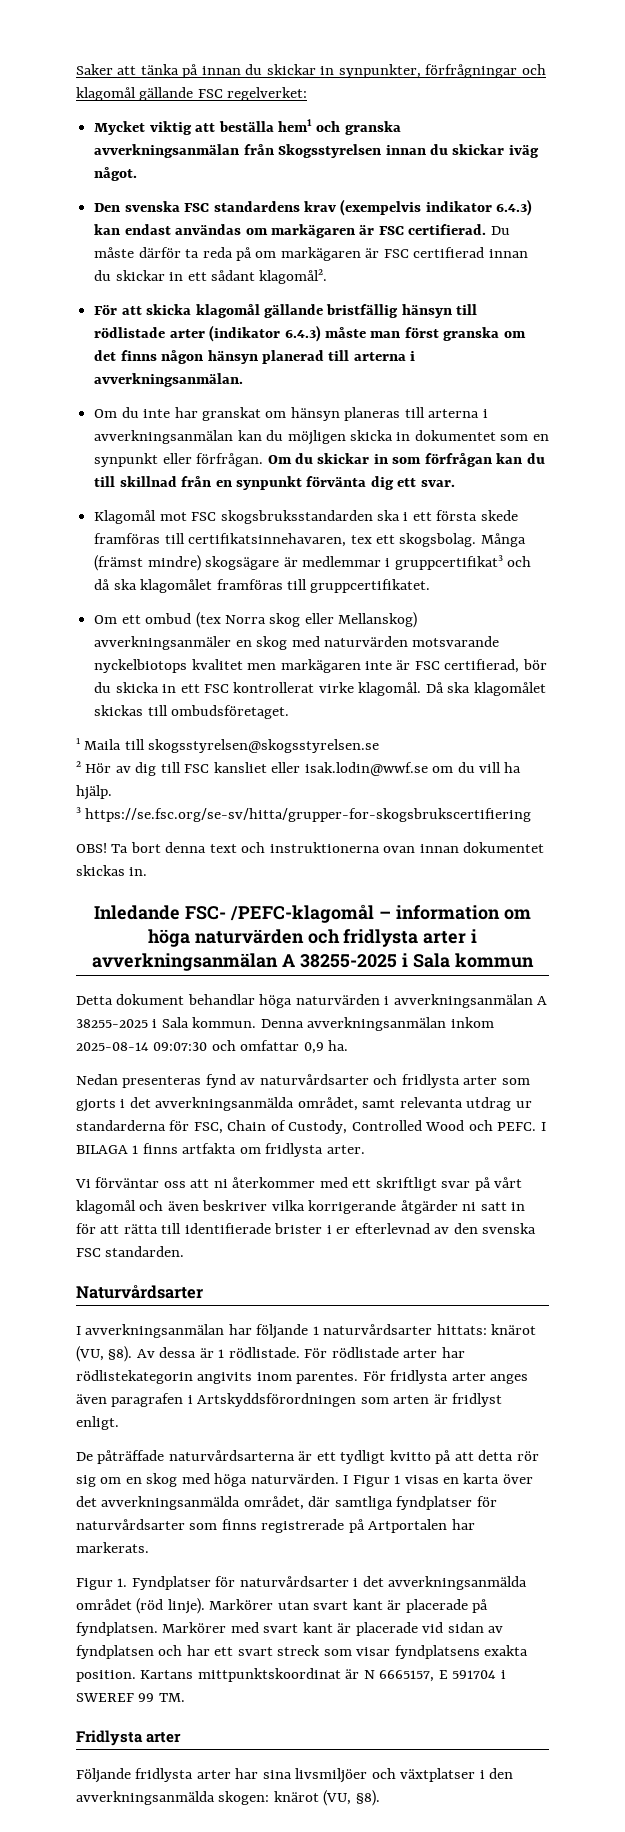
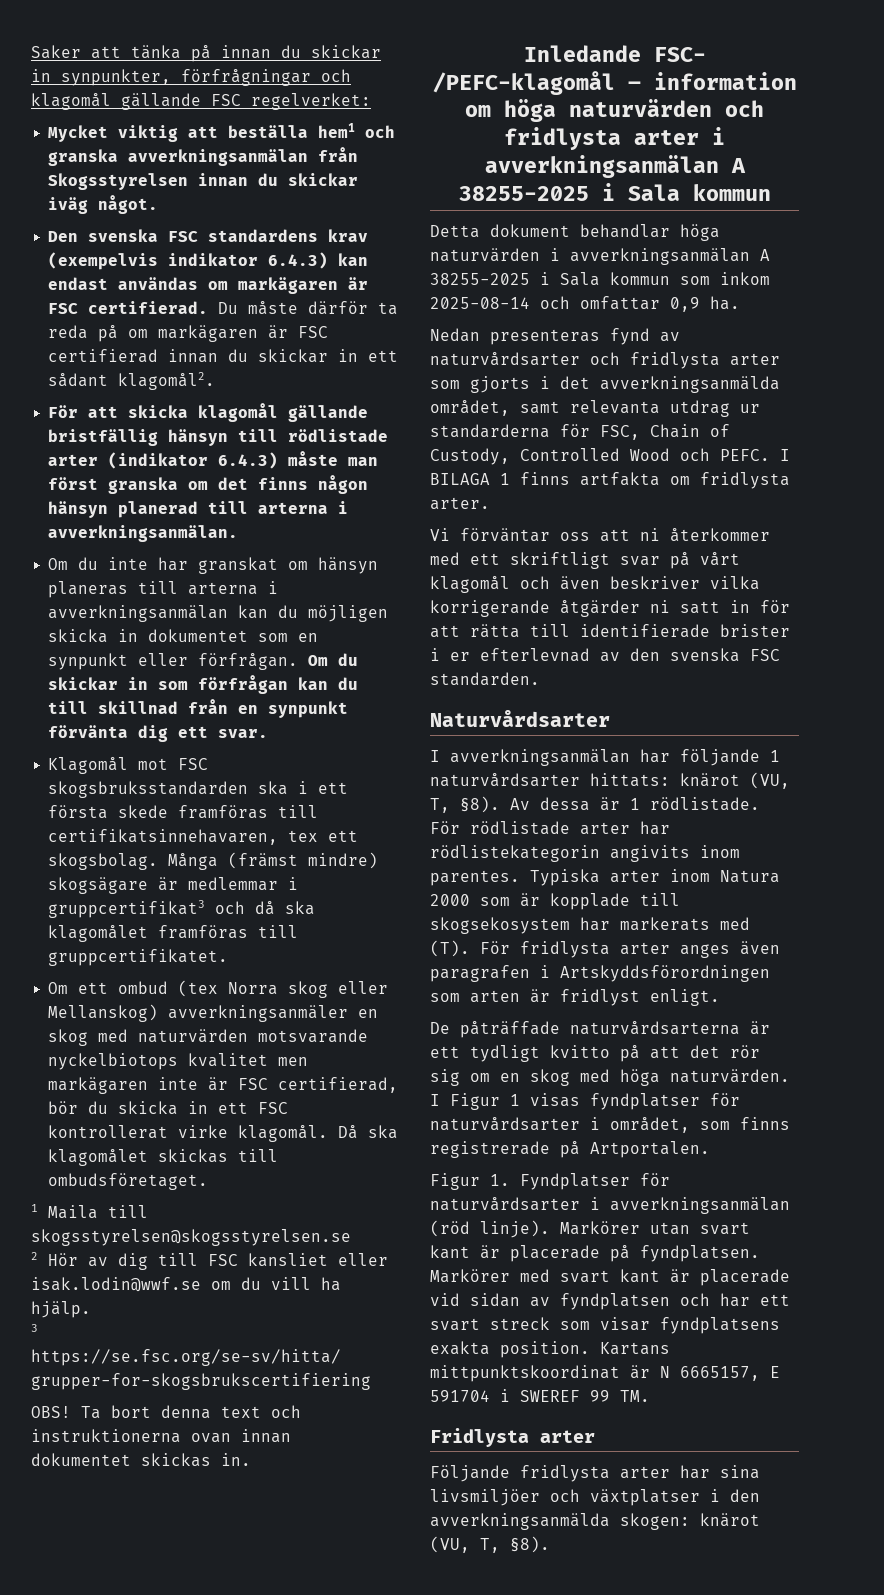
[192,1017,447,1031] kommun. Denna avverkningsanmälan -> [610,272,710,285] kommun som
[153,1042,208,1051] 09:07:30 -> (530, 303) none
(104, 1354) none -> [430,798,450,813] T,
(359, 1378) none -> [530,869,780,886] [430,893,680,910] [430,917,750,934] [430,940,470,957] Typiska arter inom Natura 2000 som är kopplade till skogsekosystem har markerats med (T).
[478,1450,514,1461] detta -> [690,1045,720,1058] det
[443,1473,533,1484] [76,1496,393,1510] en karta över det avverkningsanmälda området, där samtliga -> (580, 1100) none
(185, 1524) none -> [590,1117,690,1133] i området,
[368,1519,475,1533] [76,1542,149,1553] Artportalen har markerats. -> [590,1141,710,1158] Artportalen.
[362,1576,528,1590] [76,1599,132,1610] det avverkningsanmälda området -> [610,1197,790,1214] avverkningsanmälan
(352, 1798) none -> [480,1538,500,1553] T,

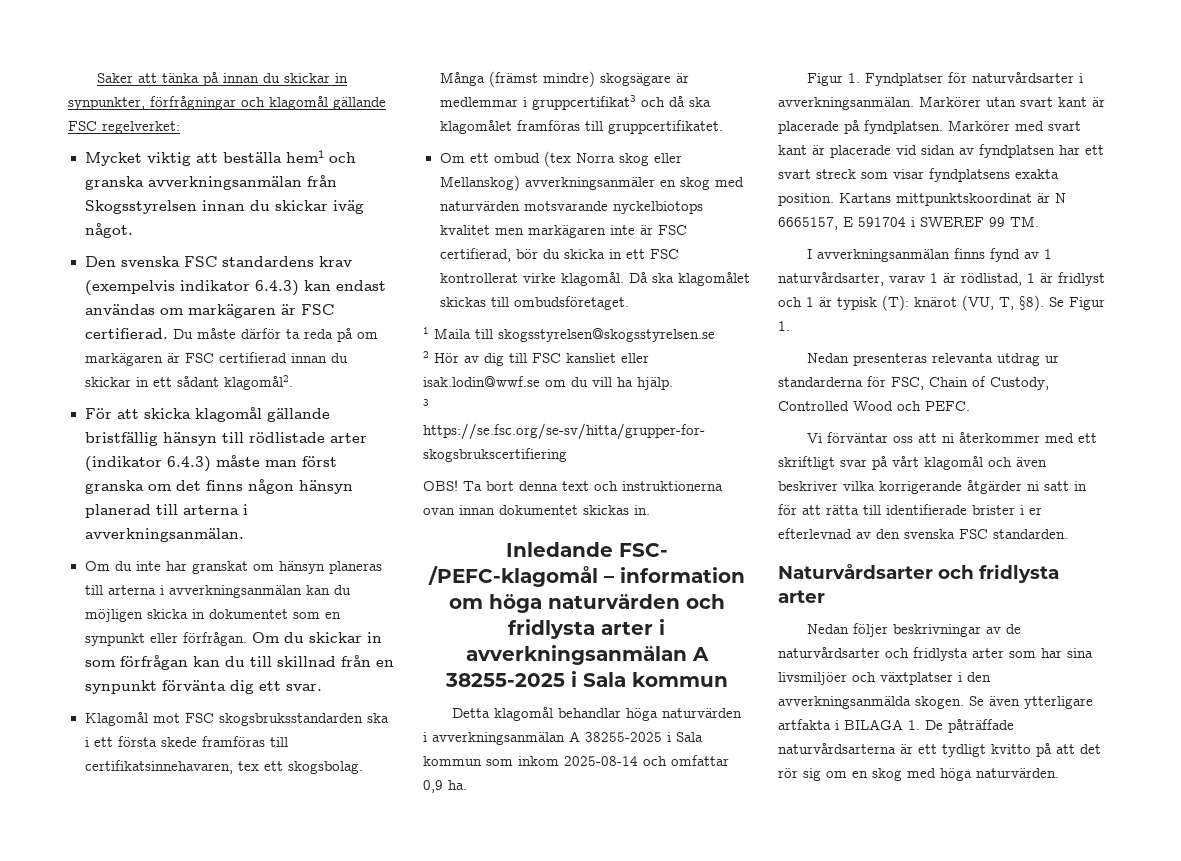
[490,224,570,237] dokument -> [494,707,554,721] klagomål
[430,328,680,345] [430,352,780,369] [430,376,780,393] [430,400,560,416] Nedan presenteras fynd av naturvårdsarter och fridlysta arter som gjorts i det avverkningsanmälda området, samt -> [807,72,1084,86] [778,96,1105,110] [778,120,1081,134] [778,144,1104,158] [778,168,1059,182] [778,193,1066,206] [778,216,1039,230] [807,248,1053,262] [778,272,1105,286] [778,295,1105,311] [778,321,790,331] [807,353,928,366] Figur 1. Fyndplatser för naturvårdsarter i avverkningsanmälan. Markörer utan svart kant är placerade på fyndplatsen. Markörer med svart kant är placerade vid sidan av fyndplatsen har ett svart streck som visar fyndplatsens exakta position. Kartans mittpunktskoordinat är N 6665157, E 591704 i SWEREF 99 TM. // I avverkningsanmälan finns fynd av 1 naturvårdsarter, varav 1 är rödlistad, 1 är fridlyst och 1 är typisk (T): knärot (VU, T, §8). Se Figur 1. // Nedan presenteras
[780,449,790,461] [430,472,790,489] [430,497,490,510] I BILAGA 1 finns artfakta om fridlysta arter. -> (970, 406) none
[430,749,780,766] [430,772,790,789] [430,796,760,813] [430,821,670,835] [430,845,740,862] [430,869,780,886] [430,893,680,910] [430,917,750,934] [430,940,780,958] [430,965,770,982] [430,989,720,1006] // I avverkningsanmälan har följande 1 naturvårdsarter hittats: knärot (VU, T, §8). Av dessa är 1 rödlistade. För rödlistade arter har rödlistekategorin angivits inom parentes. Typiska arter inom Natura 2000 som är kopplade till skogsekosystem har markerats med (T). För fridlysta arter anges även paragrafen i Artskyddsförordningen som arten är fridlyst enligt. // -> [938,564,1059,583] [778,590,825,603] [807,623,1022,637] [778,647,1093,661] [778,672,991,685] [778,696,1093,709] [778,719,920,730] och fridlysta arter // Nedan följer beskrivningar av de naturvårdsarter och fridlysta arter som har sina livsmiljöer och växtplatser i den avverkningsanmälda skogen. Se även ytterligare artfakta i BILAGA 1.
[430,1093,740,1110] [430,1117,790,1133] [430,1141,710,1158] [430,1173,670,1190] [430,1197,790,1214] [430,1220,750,1238] [430,1245,760,1262] [430,1269,790,1286] [430,1293,790,1310] [430,1317,780,1334] [430,1341,670,1358] [430,1365,780,1382] [430,1389,650,1402] [430,1428,595,1447] [430,1465,760,1482] [430,1489,760,1506] [430,1513,760,1530] [430,1536,550,1553] I Figur 1 visas fyndplatser för naturvårdsarter i området, som finns registrerade på Artportalen. // Figur 1. Fyndplatser för naturvårdsarter i avverkningsanmälan (röd linje). Markörer utan svart kant är placerade på fyndplatsen. Markörer med svart kant är placerade vid sidan av fyndplatsen och har ett svart streck som visar fyndplatsens exakta position. Kartans mittpunktskoordinat är N 6665157, E 591704 i SWEREF 99 TM. // Fridlysta arter // Följande fridlysta arter har sina livsmiljöer och växtplatser i den avverkningsanmälda skogen: knärot (VU, T, §8). -> (1059, 773) none

